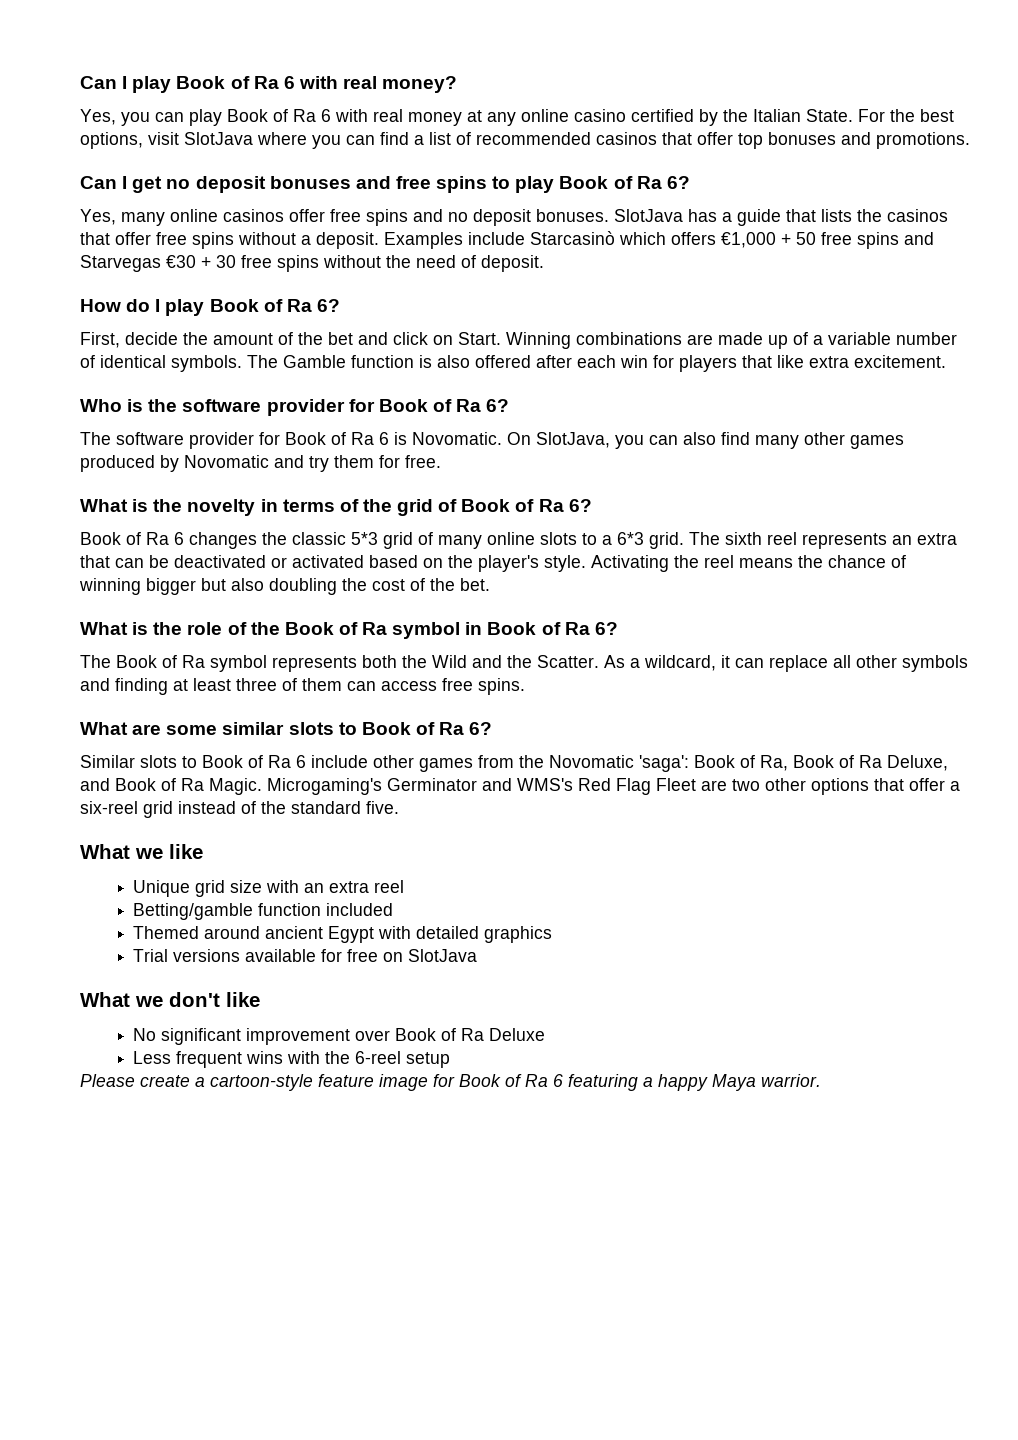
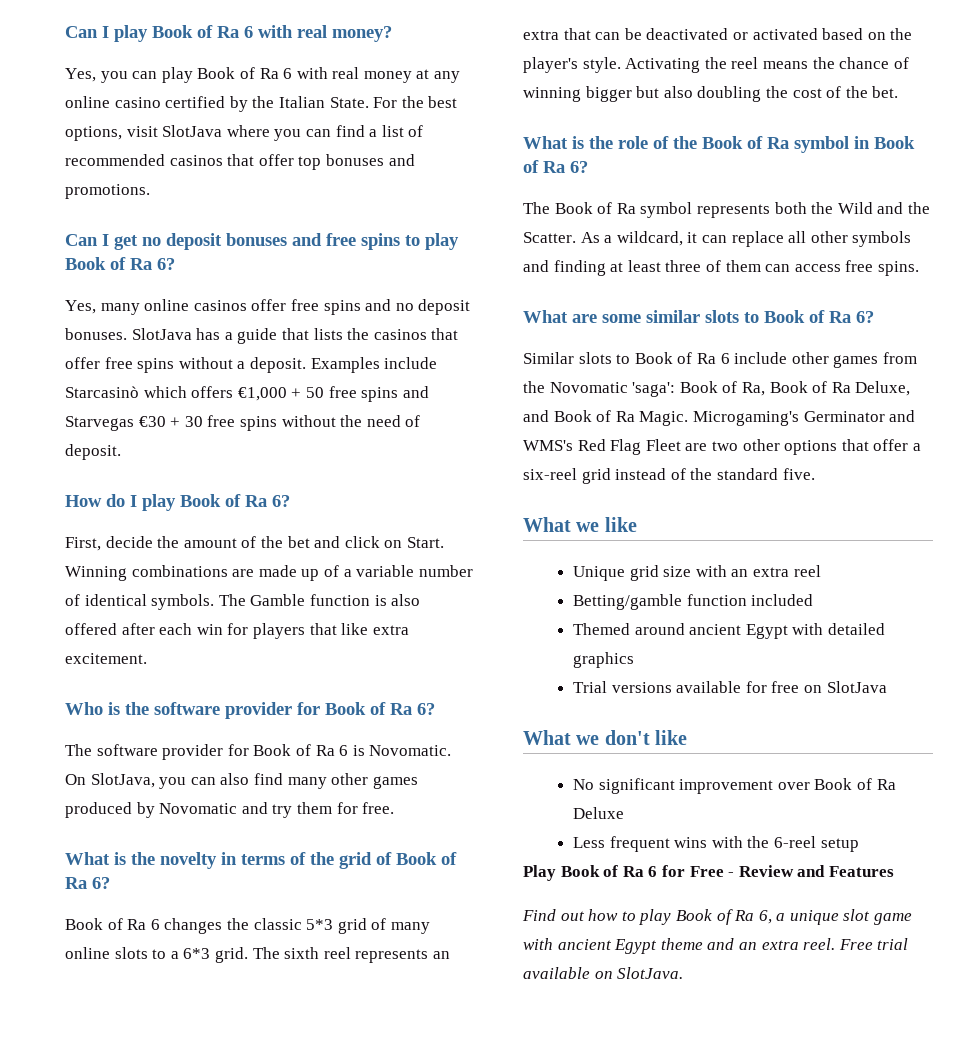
[80,1074,821,1091] Please create a cartoon-style feature image for Book of Ra 6 featuring a happy Maya warrior. -> [523,865,894,881] [522,909,913,925] [523,938,909,954] [523,967,684,979] Play Book of Ra 6 for Free - Review and Features // Find out how to play Book of Ra 6, a unique slot game with ancient Egypt theme and an extra reel. Free trial available on SlotJava.

